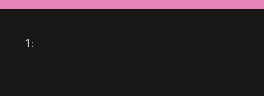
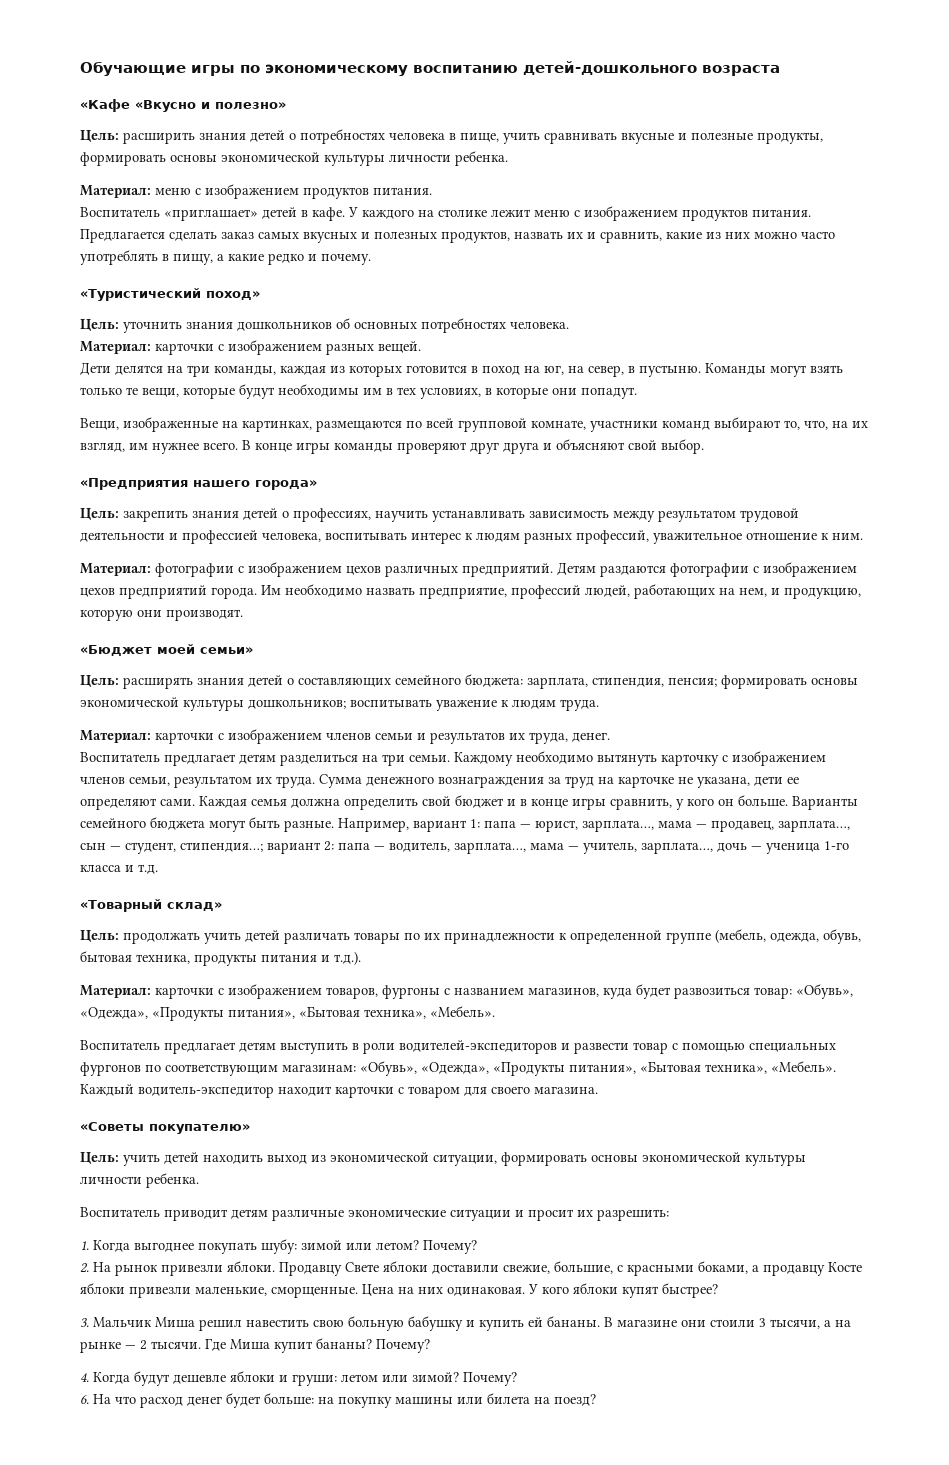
[25,39,34,47] 1: -> [80,61,780,76] [80,99,286,112] [80,129,823,144] [80,151,508,166] [80,184,432,199] [80,206,811,221] [80,229,835,243] [80,250,371,265] [80,288,260,301] [80,318,569,333] [80,340,421,355] [80,362,843,377] [80,384,637,399] [80,417,868,432] [80,439,704,454] [80,478,317,490] [80,508,799,522] [80,530,863,544] [80,562,857,577] [80,584,861,599] [80,609,243,621] [80,644,253,656] [80,674,858,689] [80,697,599,711] [80,729,610,744] [80,751,826,766] [80,774,799,788] [80,795,858,810] [80,817,850,832] [80,841,849,854] [80,864,158,874] [80,899,222,912] [80,929,861,944] [80,951,361,966] [80,984,853,999] [80,1006,495,1021] [80,1040,836,1054] [80,1061,836,1076] [80,1084,598,1098] [80,1122,250,1134] [80,1152,806,1166] [80,1173,199,1188] [80,1207,669,1221] [80,1239,477,1254] [80,1261,862,1276] [80,1283,718,1298] [80,1316,851,1331] [80,1338,430,1353] [80,1371,517,1386] [80,1393,596,1408] Обучающие игры по экономическому воспитанию детей-дошкольного возраста // «Кафе «Вкусно и полезно» // Цель: расширить знания детей о потребностях человека в пище, учить сравнивать вкусные и полезные продукты, формировать основы экономической культуры личности ребенка. // Материал: меню с изображением продуктов питания. // Воспитатель «приглашает» детей в кафе. У каждого на столике лежит меню с изображением продуктов питания. Предлагается сделать заказ самых вкусных и полезных продуктов, назвать их и сравнить, какие из них можно часто употреблять в пищу, а какие редко и почему. // «Туристический поход» // Цель: уточнить знания дошкольников об основных потребностях человека. // Материал: карточки с изображением разных вещей. // Дети делятся на три команды, каждая из которых готовится в поход на юг, на север, в пустыню. Команды могут взять только те вещи, которые будут необходимы им в тех условиях, в которые они попадут. // Вещи, изображенные на картинках, размещаются по всей групповой комнате, участники команд выбирают то, что, на их взгляд, им нужнее всего. В конце игры команды проверяют друг друга и объясняют свой выбор. // «Предприятия нашего города» // Цель: закрепить знания детей о профессиях, научить устанавливать зависимость между результатом трудовой деятельности и профессией человека, воспитывать интерес к людям разных профессий, уважительное отношение к ним. // Материал: фотографии с изображением цехов различных предприятий. Детям раздаются фотографии с изображением цехов предприятий города. Им необходимо назвать предприятие, профессий людей, работающих на нем, и продукцию, которую они производят. // «Бюджет моей семьи» // Цель: расширять знания детей о составляющих семейного бюджета: зарплата, стипендия, пенсия; формировать основы экономической культуры дошкольников; воспитывать уважение к людям труда. // Материал: карточки с изображением членов семьи и результатов их труда, денег. // Воспитатель предлагает детям разделиться на три семьи. Каждому необходимо вытянуть карточку с изображением членов семьи, результатом их труда. Сумма денежного вознаграждения за труд на карточке не указана, дети ее определяют сами. Каждая семья должна определить свой бюджет и в конце игры сравнить, у кого он больше. Варианты семейного бюджета могут быть разные. Например, вариант 1: папа — юрист, зарплата…, мама — продавец, зарплата…, сын — студент, стипендия…; вариант 2: папа — водитель, зарплата…, мама — учитель, зарплата…, дочь — ученица 1-го класса и т.д. // «Товарный склад» // Цель: продолжать учить детей различать товары по их принадлежности к определенной группе (мебель, одежда, обувь, бытовая техника, продукты питания и т.д.). // Материал: карточки с изображением товаров, фургоны с названием магазинов, куда будет развозиться товар: «Обувь», «Одежда», «Продукты питания», «Бытовая техника», «Мебель». // Воспитатель предлагает детям выступить в роли водителей-экспедиторов и развести товар с помощью специальных фургонов по соответствующим магазинам: «Обувь», «Одежда», «Продукты питания», «Бытовая техника», «Мебель». Каждый водитель-экспедитор находит карточки с товаром для своего магазина. // «Советы покупателю» // Цель: учить детей находить выход из экономической ситуации, формировать основы экономической культуры личности ребенка. // Воспитатель приводит детям различные экономические ситуации и просит их разрешить: // 1. Когда выгоднее покупать шубу: зимой или летом? Почему? // 2. На рынок привезли яблоки. Продавцу Свете яблоки доставили свежие, большие, с красными боками, а продавцу Косте яблоки привезли маленькие, сморщенные. Цена на них одинаковая. У кого яблоки купят быстрее? // 3. Мальчик Миша решил навестить свою больную бабушку и купить ей бананы. В магазине они стоили 3 тысячи, а на рынке — 2 тысячи. Где Миша купит бананы? Почему? // 4. Когда будут дешевле яблоки и груши: летом или зимой? Почему? // 6. На что расход денег будет больше: на покупку машины или билета на поезд?

